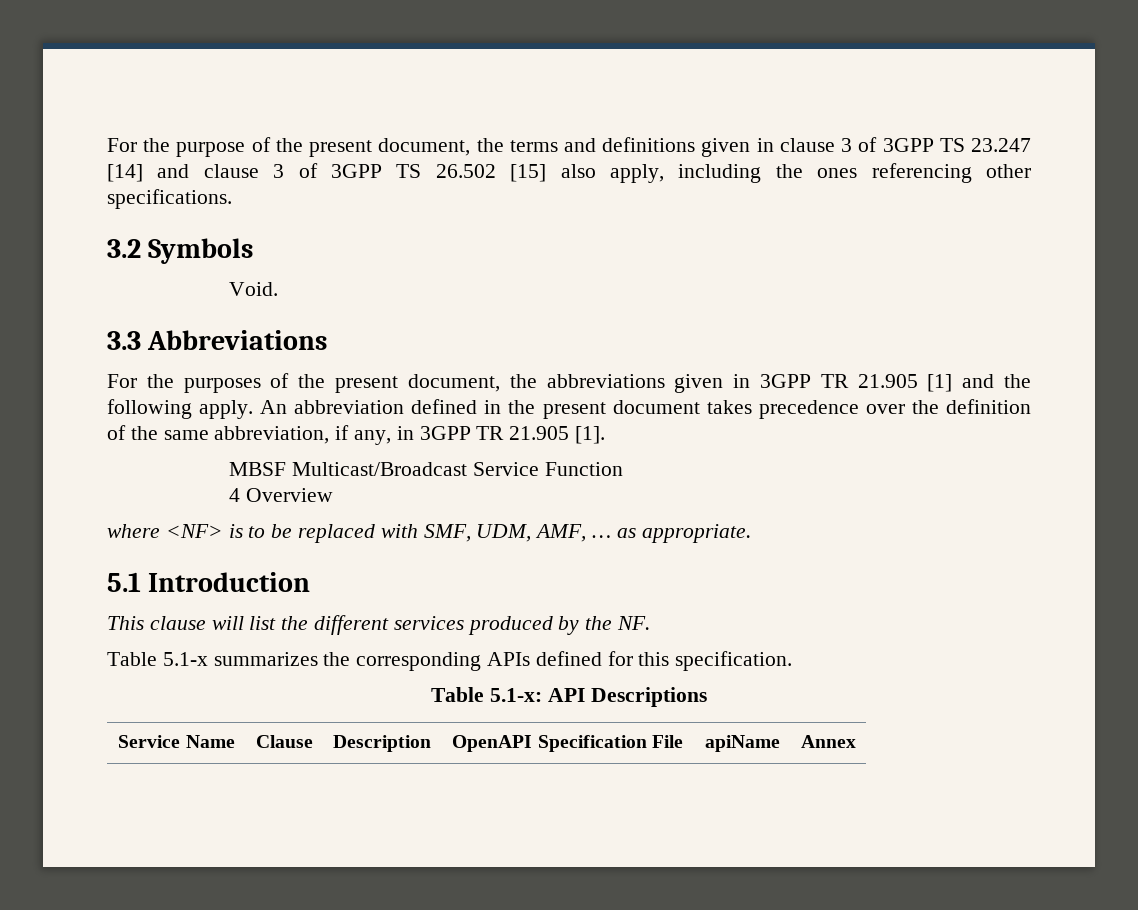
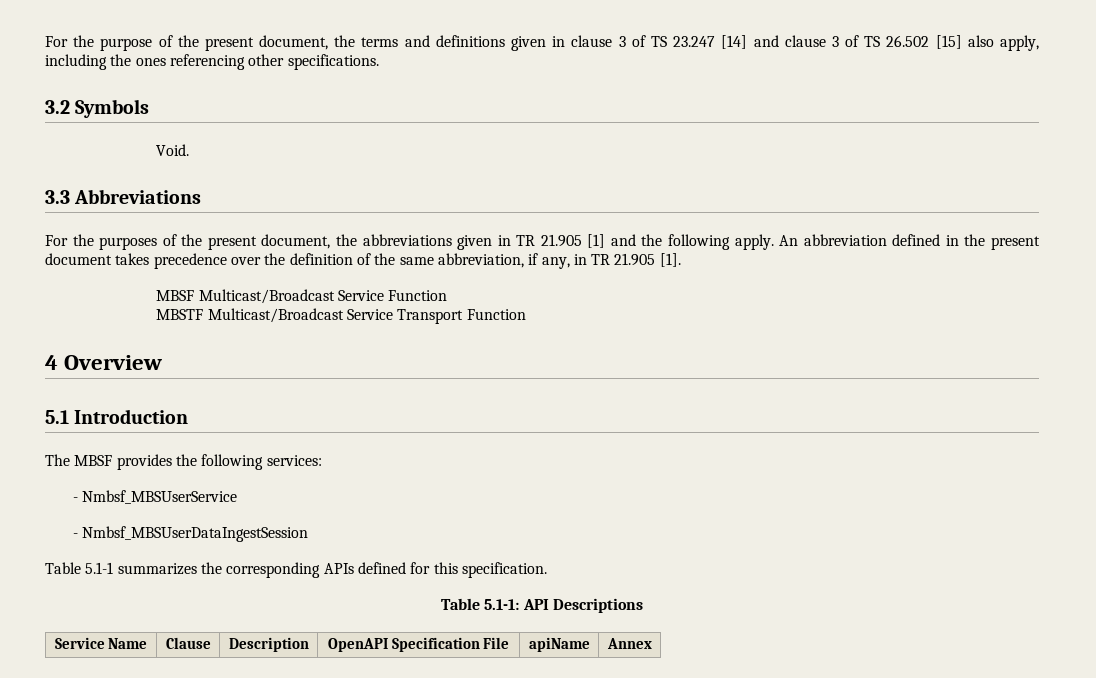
[882,138,934,152] 3GPP -> (646, 41) none
[331,164,382,178] 3GPP -> (860, 41) none
[759,374,811,388] 3GPP -> (511, 240) none
[419,426,471,440] 3GPP -> (587, 259) none
[229,488,334,502] [107,524,751,543] [107,572,311,592] [107,615,651,635] [107,652,208,666] 4 Overview // where <NF> is to be replaced with SMF, UDM, AMF, … as appropriate. // 5.1 Introduction // This clause will list the different services produced by the NF. // Table 5.1-x -> [156,308,526,324] [45,355,163,370] [45,409,189,424] [45,454,322,470] [72,490,238,504] [72,526,309,542] [45,562,114,574] MBSTF Multicast/Broadcast Service Transport Function // 4 Overview // 5.1 Introduction // The MBSF provides the following services: // - Nmbsf_MBSUserService // - Nmbsf_MBSUserDataIngestSession // Table 5.1-1
[490,688,543,702] 5.1-x: -> [484,599,520,610] 5.1-1:

